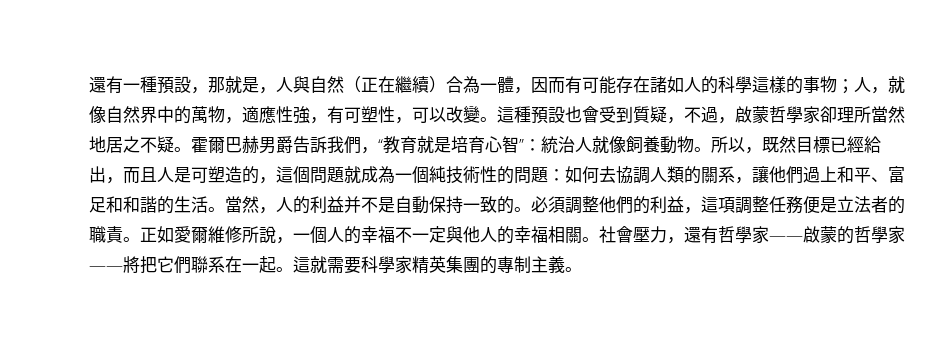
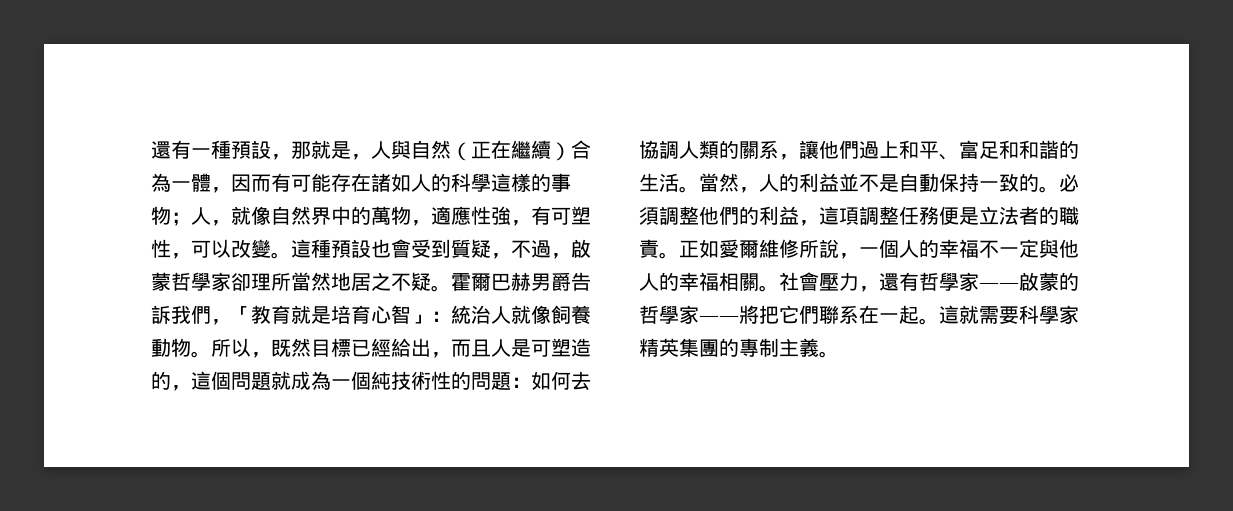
[378,139,383,151] “ -> [231,306,251,322] 「
[519,139,524,151] ” -> [411,314,431,324] 」
[344,196,361,213] 并 -> [839,173,859,192] 並

